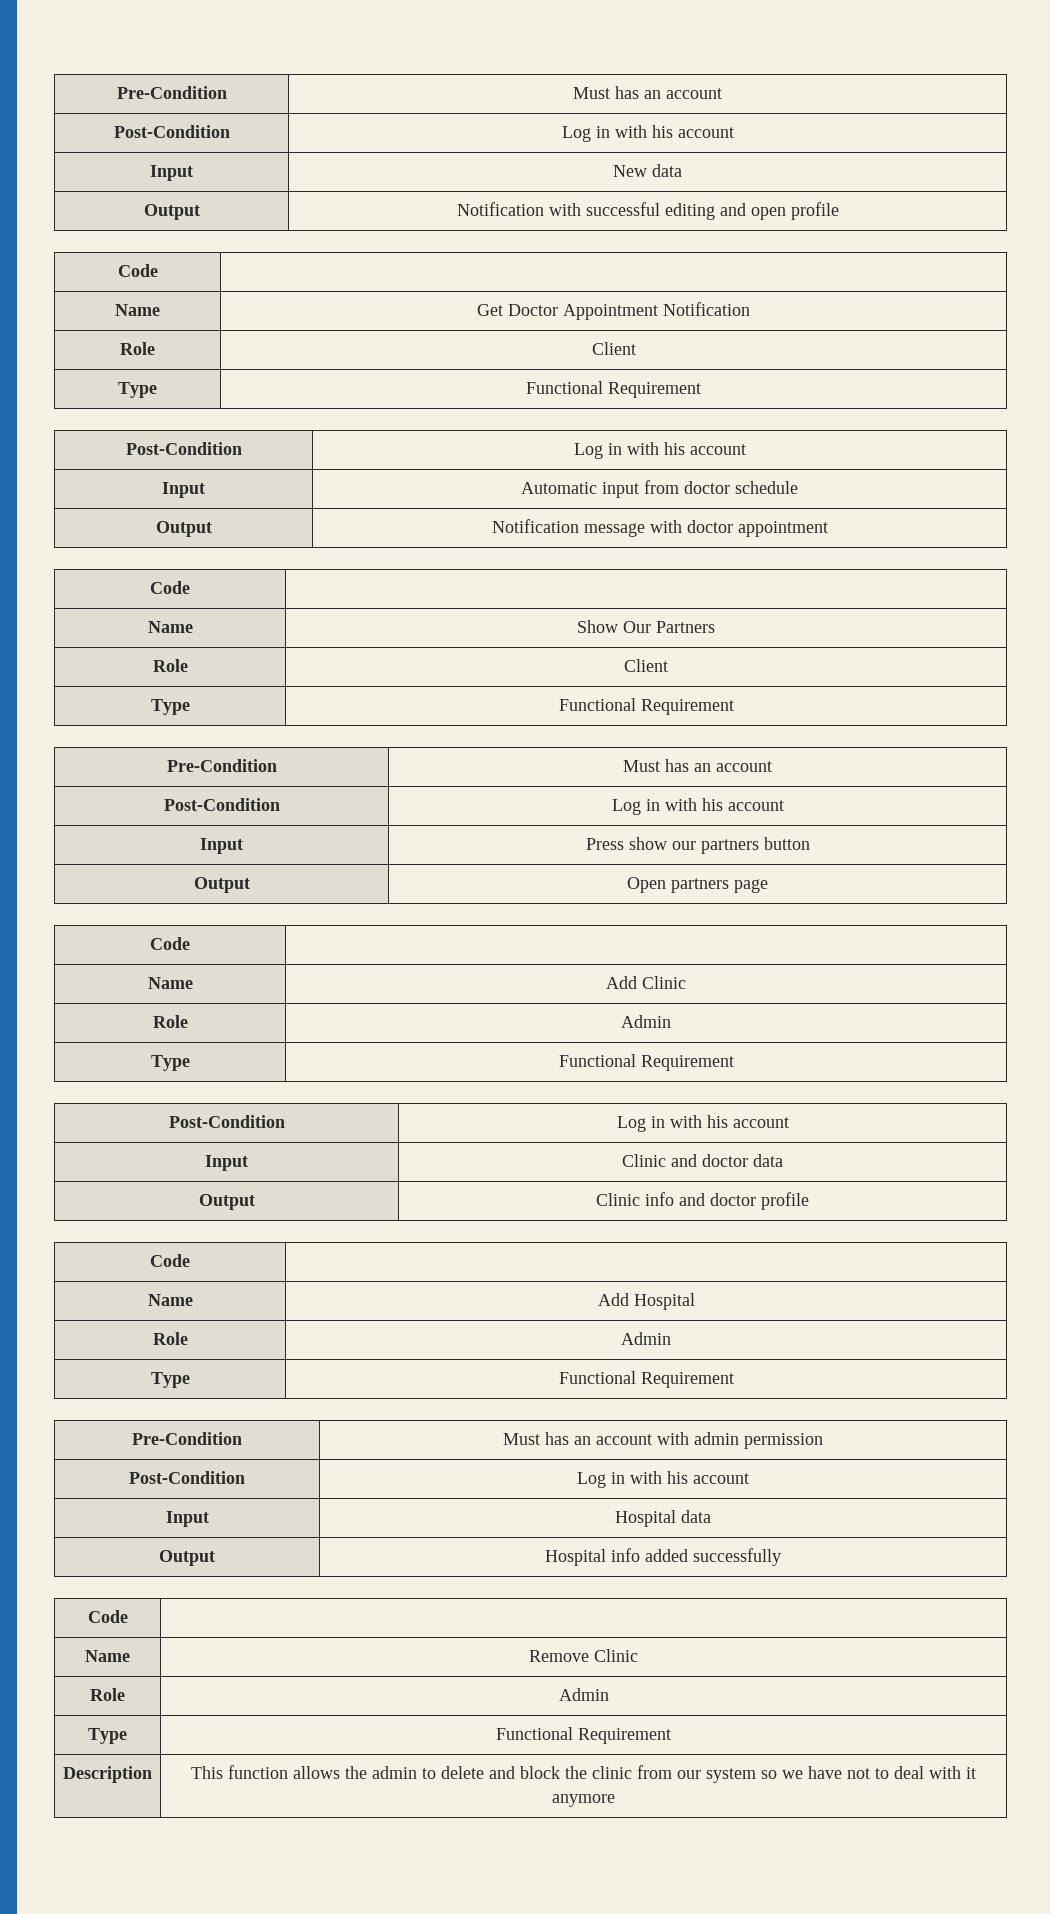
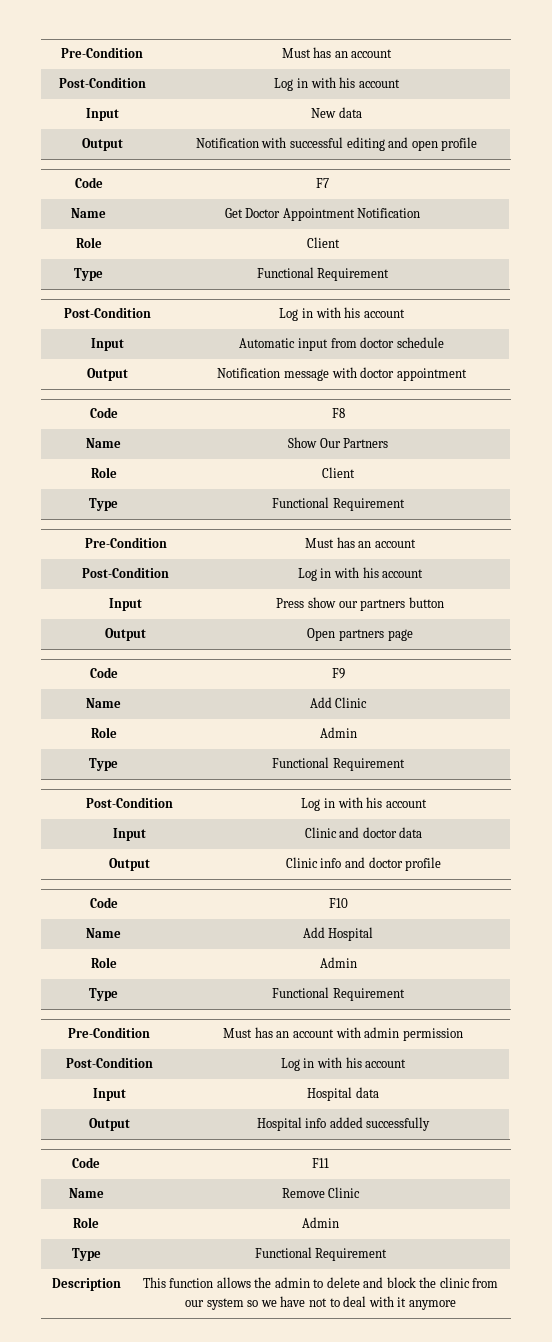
(158, 270) none -> [316,178,329,188] F7
(190, 587) none -> [331,408,345,418] F8
(190, 943) none -> [331,668,345,679] F9
(190, 1260) none -> [328,898,348,908] F10
(128, 1616) none -> [312,1158,329,1168] F11

